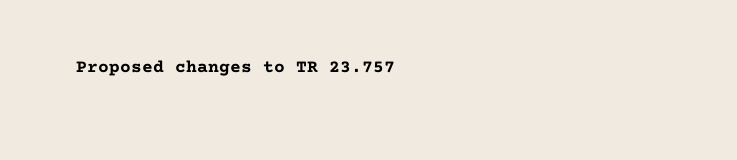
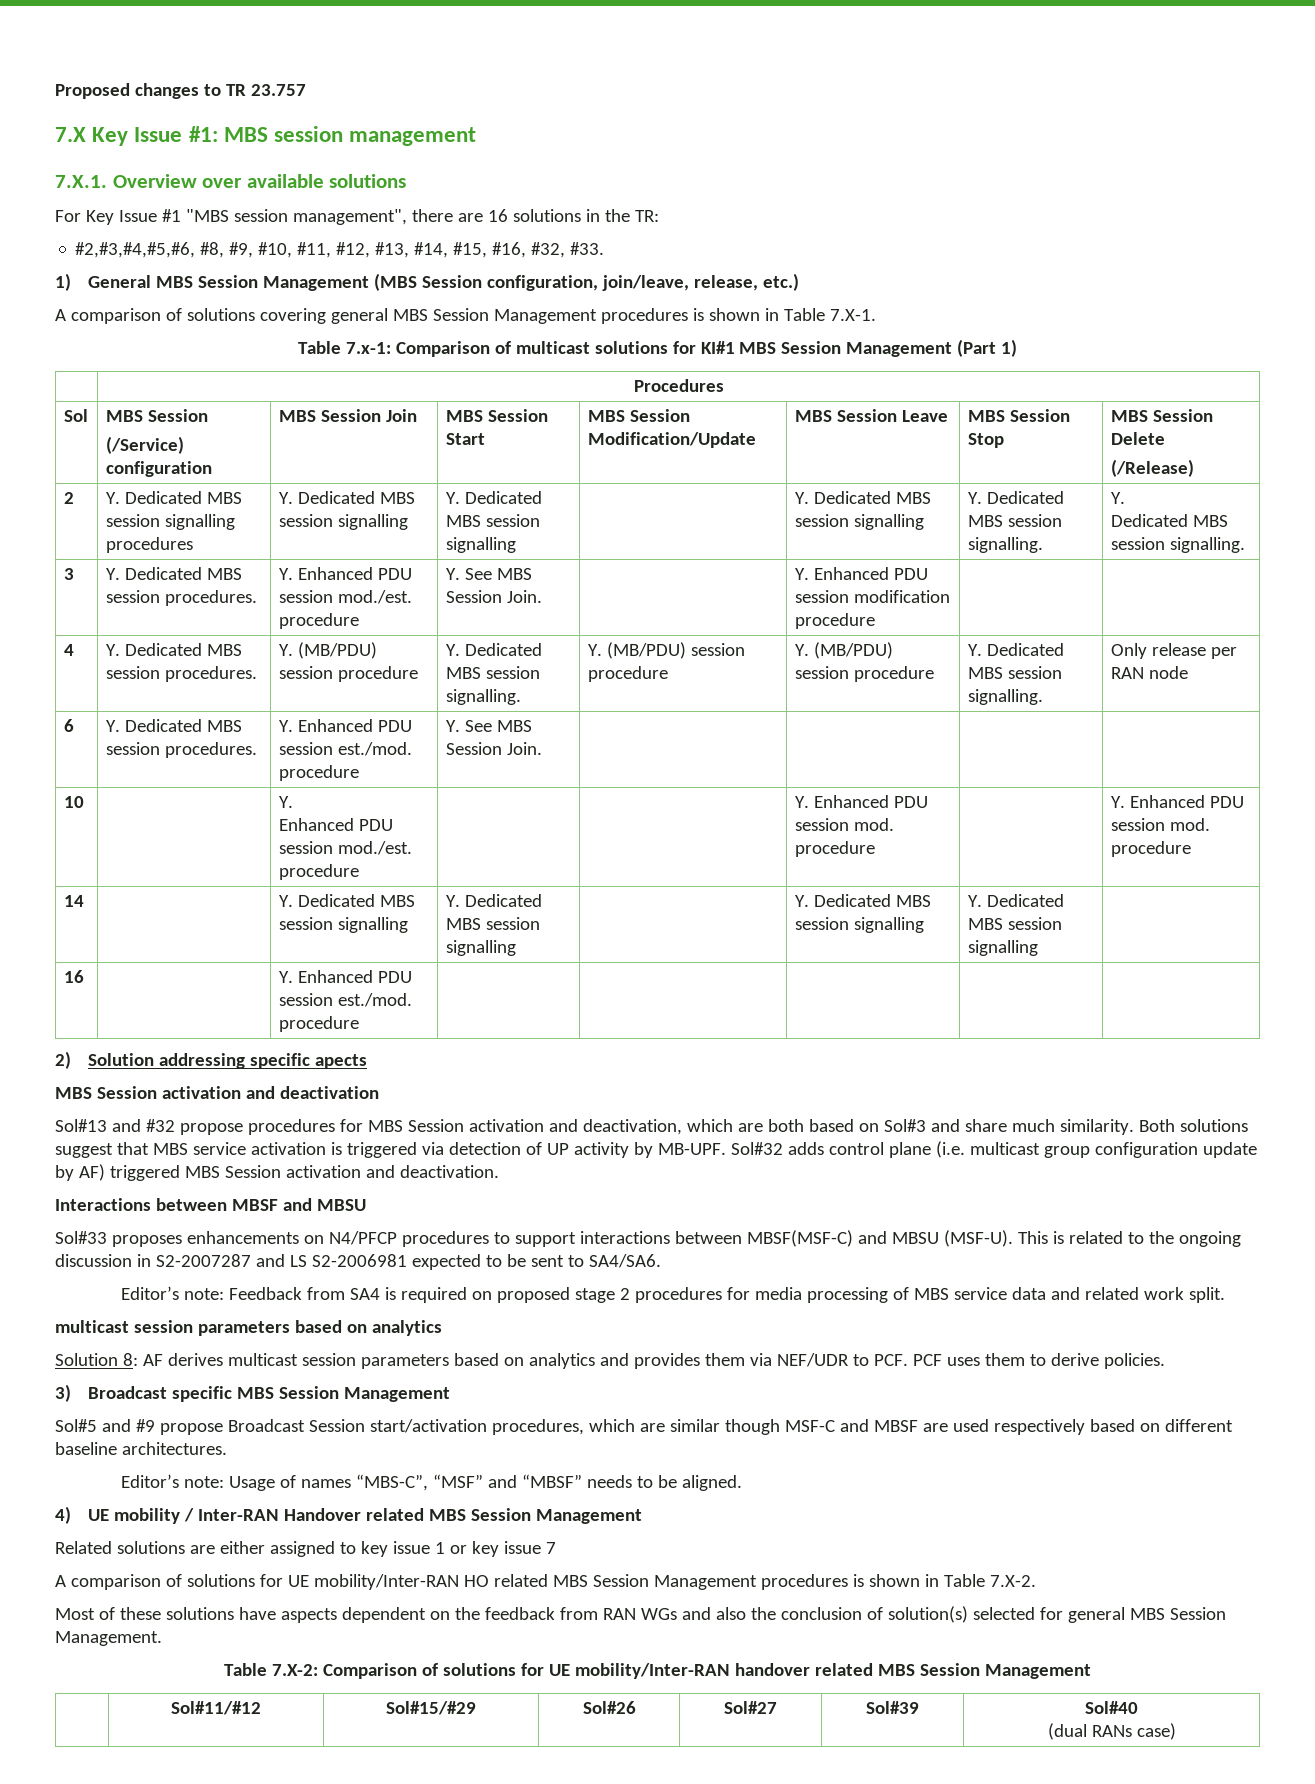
(395, 67) none -> [55,126,477,146] [55,174,407,188] [55,209,659,225] [75,242,605,258] [55,273,799,291] [55,308,876,324] [297,339,1018,357] [633,379,724,392] [63,409,88,422] [105,409,208,422] [105,436,184,454] [105,461,212,477] [278,409,417,422] [445,409,548,422] [445,433,485,445] [587,409,690,422] [587,432,756,448] [794,409,948,422] [967,409,1070,422] [967,433,1004,448] [1110,409,1213,422] [1110,432,1165,445] [1110,459,1194,477] [63,492,74,504] [105,491,242,504] [105,514,235,530] [105,537,193,553] [278,491,415,504] [278,514,408,530] [445,491,542,504] [445,514,540,527] [445,537,516,553] [794,491,931,504] [794,514,924,530] [967,491,1064,504] [967,514,1062,527] [967,537,1043,553] [1110,492,1125,504] [1110,514,1228,527] [1110,537,1245,553] [63,568,74,580] [105,567,242,580] [105,590,257,606] [278,567,412,580] [278,590,412,604] [278,613,359,629] [445,568,532,580] [445,590,542,603] [794,567,928,580] [794,590,950,603] [794,613,875,629] [63,644,74,656] [105,643,242,656] [105,666,257,682] [278,642,377,659] [278,666,418,682] [445,643,542,656] [445,666,540,679] [445,689,521,705] [587,642,745,659] [587,666,668,682] [794,642,893,659] [794,666,934,682] [967,643,1064,656] [967,666,1062,679] [967,689,1043,705] [1110,643,1237,659] [1110,666,1188,679] [63,719,74,732] [105,719,242,732] [105,742,257,758] [278,719,412,732] [278,742,412,756] [278,765,359,781] [445,720,532,732] [445,742,542,755] [63,796,84,808] [278,796,293,808] [278,818,393,831] [278,841,412,855] [278,864,359,880] [794,795,928,808] [794,818,894,831] [794,841,875,857] [1110,795,1244,808] [1110,818,1210,831] [1110,841,1191,857] [63,895,84,907] [278,894,415,907] [278,917,408,933] [445,894,542,907] [445,917,540,930] [445,940,516,956] [794,894,931,907] [794,917,924,933] [967,894,1064,907] [967,917,1062,930] [967,940,1038,956] [63,970,84,983] [278,970,412,983] [278,993,412,1007] [278,1016,359,1032] [55,1051,367,1069] [55,1086,379,1099] [55,1119,1248,1135] [55,1141,1257,1158] [55,1164,499,1181] [55,1198,366,1211] [55,1230,1241,1247] [55,1254,661,1270] [120,1286,1225,1303] [55,1320,442,1336] [55,1353,1165,1369] [55,1384,450,1402] [55,1419,1233,1435] [55,1442,227,1455] [120,1474,742,1491] [55,1506,642,1524] [55,1541,556,1557] [55,1574,1036,1590] [55,1606,1226,1623] [55,1631,162,1646] [224,1663,1091,1679] [171,1701,261,1715] [386,1701,476,1715] [582,1701,636,1714] [724,1701,777,1714] [866,1701,919,1714] [1085,1701,1138,1714] [1047,1723,1176,1740] // 7.X Key Issue #1: MBS session management // 7.X.1. Overview over available solutions // For Key Issue #1 "MBS session management", there are 16 solutions in the TR: // #2,#3,#4,#5,#6, #8, #9, #10, #11, #12, #13, #14, #15, #16, #32, #33. // 1) General MBS Session Management (MBS Session configuration, join/leave, release, etc.) // A comparison of solutions covering general MBS Session Management procedures is shown in Table 7.X-1. // Table 7.x-1: Comparison of multicast solutions for KI#1 MBS Session Management (Part 1) // | Procedures // Sol | MBS Session // (/Service) configuration | MBS Session Join | MBS Session Start | MBS Session Modification/Update | MBS Session Leave | MBS Session Stop | MBS Session Delete // (/Release) // 2 | Y. Dedicated MBS session signalling procedures | Y. Dedicated MBS session signalling | Y. Dedicated MBS session signalling | | Y. Dedicated MBS session signalling | Y. Dedicated MBS session signalling. | Y. // Dedicated MBS session signalling. // 3 | Y. Dedicated MBS session procedures. | Y. Enhanced PDU session mod./est. procedure | Y. See MBS Session Join. | | Y. Enhanced PDU session modification procedure | | // 4 | Y. Dedicated MBS session procedures. | Y. (MB/PDU) session procedure | Y. Dedicated MBS session signalling. | Y. (MB/PDU) session procedure | Y. (MB/PDU) session procedure | Y. Dedicated MBS session signalling. | Only release per RAN node // 6 | Y. Dedicated MBS session procedures. | Y. Enhanced PDU session est./mod. procedure | Y. See MBS Session Join. | | | | // 10 | | Y. // Enhanced PDU session mod./est. procedure | | | Y. Enhanced PDU session mod. procedure | | Y. Enhanced PDU session mod. procedure // 14 | | Y. Dedicated MBS session signalling | Y. Dedicated MBS session signalling | | Y. Dedicated MBS session signalling | Y. Dedicated MBS session signalling | // 16 | | Y. Enhanced PDU session est./mod. procedure | | | | | // 2) Solution addressing specific apects // MBS Session activation and deactivation // Sol#13 and #32 propose procedures for MBS Session activation and deactivation, which are both based on Sol#3 and share much similarity. Both solutions suggest that MBS service activation is triggered via detection of UP activity by MB-UPF. Sol#32 adds control plane (i.e. multicast group configuration update by AF) triggered MBS Session activation and deactivation. // Interactions between MBSF and MBSU // Sol#33 proposes enhancements on N4/PFCP procedures to support interactions between MBSF(MSF-C) and MBSU (MSF-U). This is related to the ongoing discussion in S2-2007287 and LS S2-2006981 expected to be sent to SA4/SA6. // Editor’s note: Feedback from SA4 is required on proposed stage 2 procedures for media processing of MBS service data and related work split. // multicast session parameters based on analytics // Solution 8: AF derives multicast session parameters based on analytics and provides them via NEF/UDR to PCF. PCF uses them to derive policies. // 3) Broadcast specific MBS Session Management // Sol#5 and #9 propose Broadcast Session start/activation procedures, which are similar though MSF-C and MBSF are used respectively based on different baseline architectures. // Editor’s note: Usage of names “MBS-C”, “MSF” and “MBSF” needs to be aligned. // 4) UE mobility / Inter-RAN Handover related MBS Session Management // Related solutions are either assigned to key issue 1 or key issue 7 // A comparison of solutions for UE mobility/Inter-RAN HO related MBS Session Management procedures is shown in Table 7.X-2. // Most of these solutions have aspects dependent on the feedback from RAN WGs and also the conclusion of solution(s) selected for general MBS Session Management. // Table 7.X-2: Comparison of solutions for UE mobility/Inter-RAN handover related MBS Session Management // | Sol#11/#12 | Sol#15/#29 | Sol#26 | Sol#27 | Sol#39 | Sol#40 // (dual RANs case)

